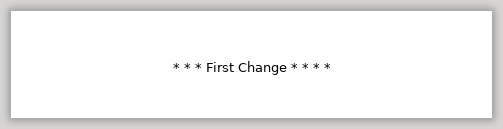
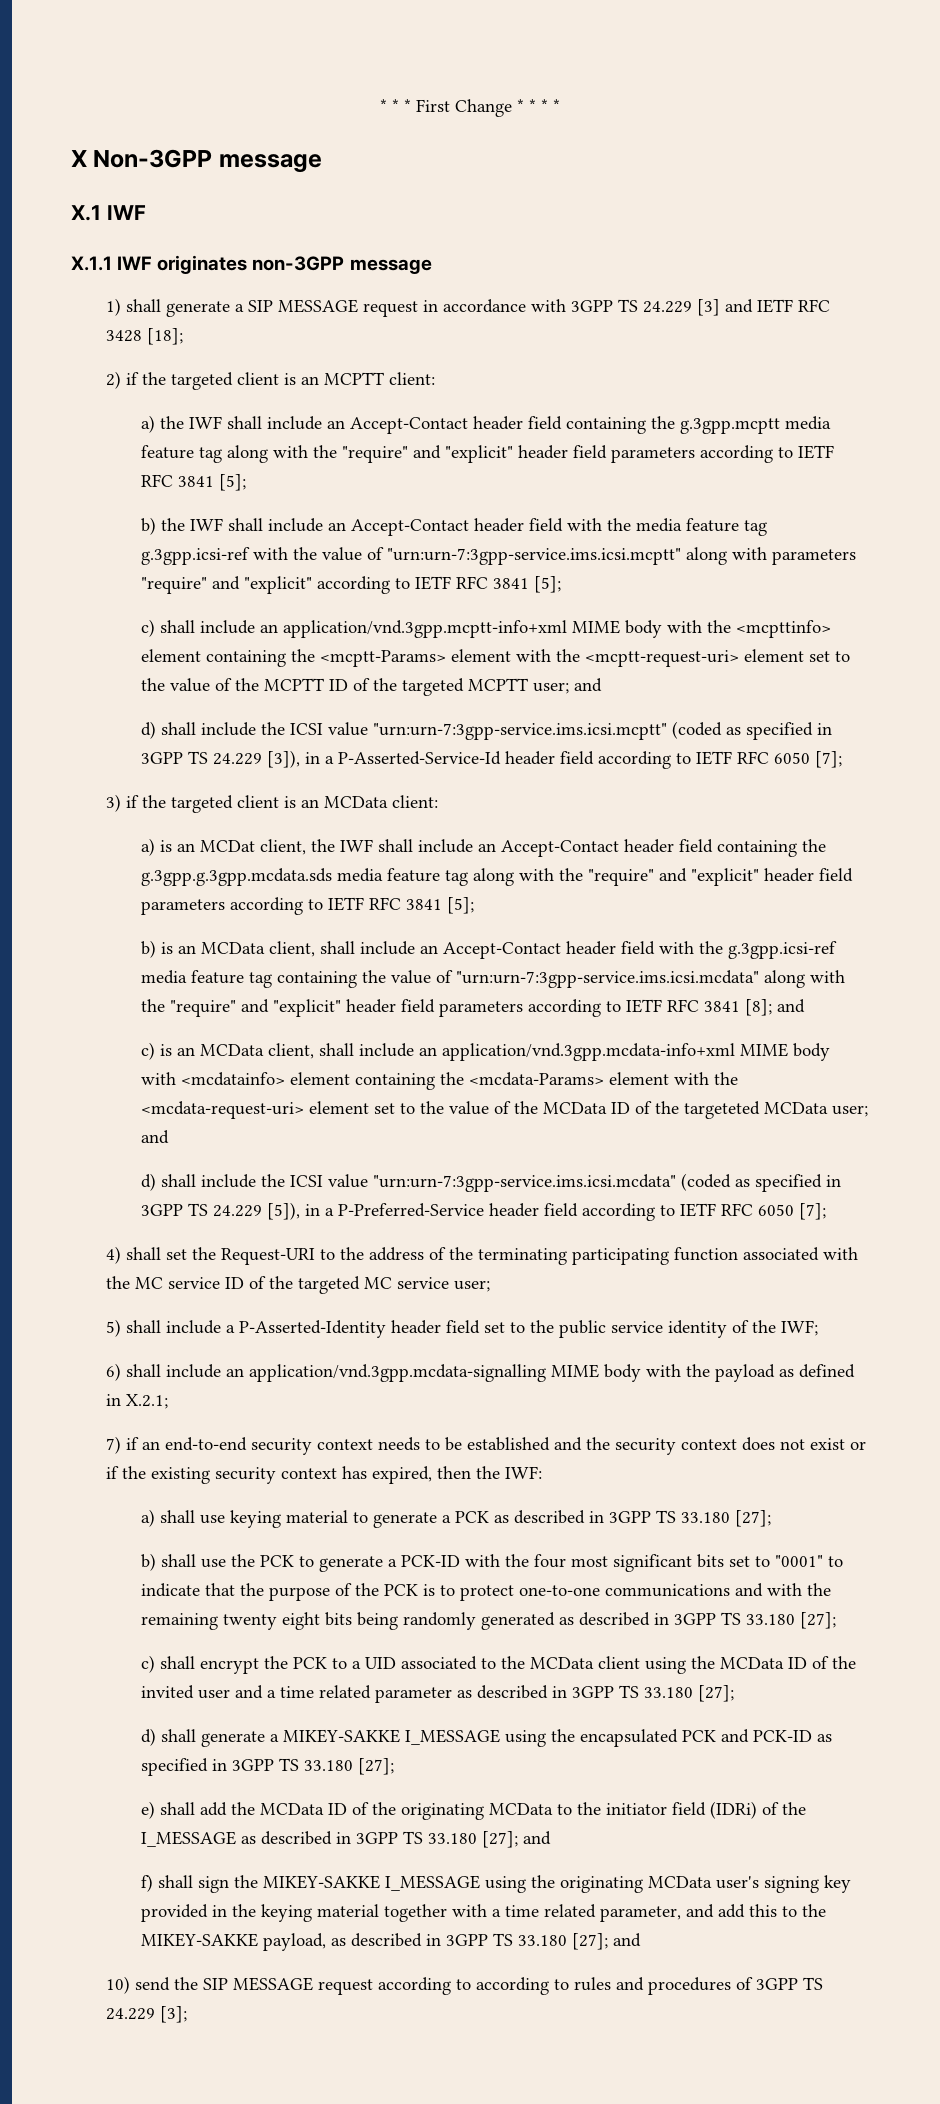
(331, 67) none -> [71,149,322,173] [71,205,146,221] [71,255,432,274] [106,298,831,317] [106,328,184,345] [106,371,436,390] [141,415,832,434] [141,445,835,463] [141,474,247,491] [141,517,768,536] [141,547,857,565] [141,576,562,594] [141,619,832,638] [141,649,851,667] [141,678,603,696] [141,721,833,740] [141,750,843,769] [106,794,439,813] [141,838,827,857] [141,868,854,886] [141,897,475,915] [141,940,838,959] [141,970,846,988] [141,999,806,1017] [141,1042,831,1061] [141,1072,739,1090] [141,1101,869,1119] [141,1130,170,1144] [141,1173,842,1192] [141,1202,827,1221] [106,1246,859,1265] [106,1276,491,1294] [106,1319,819,1338] [106,1363,856,1382] [106,1394,169,1409] [106,1436,867,1455] [106,1466,543,1484] [141,1509,772,1528] [141,1553,844,1572] [141,1583,832,1601] [141,1612,837,1630] [141,1655,857,1674] [141,1685,735,1703] [141,1728,833,1747] [141,1758,395,1776] [141,1801,807,1820] [141,1831,552,1848] [141,1874,852,1893] [141,1904,827,1922] [141,1933,642,1951] [106,1976,824,1995] [106,2006,188,2023] // X Non-3GPP message // X.1 IWF // X.1.1 IWF originates non-3GPP message // 1) shall generate a SIP MESSAGE request in accordance with 3GPP TS 24.229 [3] and IETF RFC 3428 [18]; // 2) if the targeted client is an MCPTT client: // a) the IWF shall include an Accept-Contact header field containing the g.3gpp.mcptt media feature tag along with the "require" and "explicit" header field parameters according to IETF RFC 3841 [5]; // b) the IWF shall include an Accept-Contact header field with the media feature tag g.3gpp.icsi-ref with the value of "urn:urn-7:3gpp-service.ims.icsi.mcptt" along with parameters "require" and "explicit" according to IETF RFC 3841 [5]; // c) shall include an application/vnd.3gpp.mcptt-info+xml MIME body with the <mcpttinfo> element containing the <mcptt-Params> element with the <mcptt-request-uri> element set to the value of the MCPTT ID of the targeted MCPTT user; and // d) shall include the ICSI value "urn:urn-7:3gpp-service.ims.icsi.mcptt" (coded as specified in 3GPP TS 24.229 [3]), in a P-Asserted-Service-Id header field according to IETF RFC 6050 [7]; // 3) if the targeted client is an MCData client: // a) is an MCDat client, the IWF shall include an Accept-Contact header field containing the g.3gpp.g.3gpp.mcdata.sds media feature tag along with the "require" and "explicit" header field parameters according to IETF RFC 3841 [5]; // b) is an MCData client, shall include an Accept-Contact header field with the g.3gpp.icsi-ref media feature tag containing the value of "urn:urn-7:3gpp-service.ims.icsi.mcdata" along with the "require" and "explicit" header field parameters according to IETF RFC 3841 [8]; and // c) is an MCData client, shall include an application/vnd.3gpp.mcdata-info+xml MIME body with <mcdatainfo> element containing the <mcdata-Params> element with the <mcdata-request-uri> element set to the value of the MCData ID of the targeteted MCData user; and // d) shall include the ICSI value "urn:urn-7:3gpp-service.ims.icsi.mcdata" (coded as specified in 3GPP TS 24.229 [5]), in a P-Preferred-Service header field according to IETF RFC 6050 [7]; // 4) shall set the Request-URI to the address of the terminating participating function associated with the MC service ID of the targeted MC service user; // 5) shall include a P-Asserted-Identity header field set to the public service identity of the IWF; // 6) shall include an application/vnd.3gpp.mcdata-signalling MIME body with the payload as defined in X.2.1; // 7) if an end-to-end security context needs to be established and the security context does not exist or if the existing security context has expired, then the IWF: // a) shall use keying material to generate a PCK as described in 3GPP TS 33.180 [27]; // b) shall use the PCK to generate a PCK-ID with the four most significant bits set to "0001" to indicate that the purpose of the PCK is to protect one-to-one communications and with the remaining twenty eight bits being randomly generated as described in 3GPP TS 33.180 [27]; // c) shall encrypt the PCK to a UID associated to the MCData client using the MCData ID of the invited user and a time related parameter as described in 3GPP TS 33.180 [27]; // d) shall generate a MIKEY-SAKKE I_MESSAGE using the encapsulated PCK and PCK-ID as specified in 3GPP TS 33.180 [27]; // e) shall add the MCData ID of the originating MCData to the initiator field (IDRi) of the I_MESSAGE as described in 3GPP TS 33.180 [27]; and // f) shall sign the MIKEY-SAKKE I_MESSAGE using the originating MCData user's signing key provided in the keying material together with a time related parameter, and add this to the MIKEY-SAKKE payload, as described in 3GPP TS 33.180 [27]; and // 10) send the SIP MESSAGE request according to according to rules and procedures of 3GPP TS 24.229 [3];

